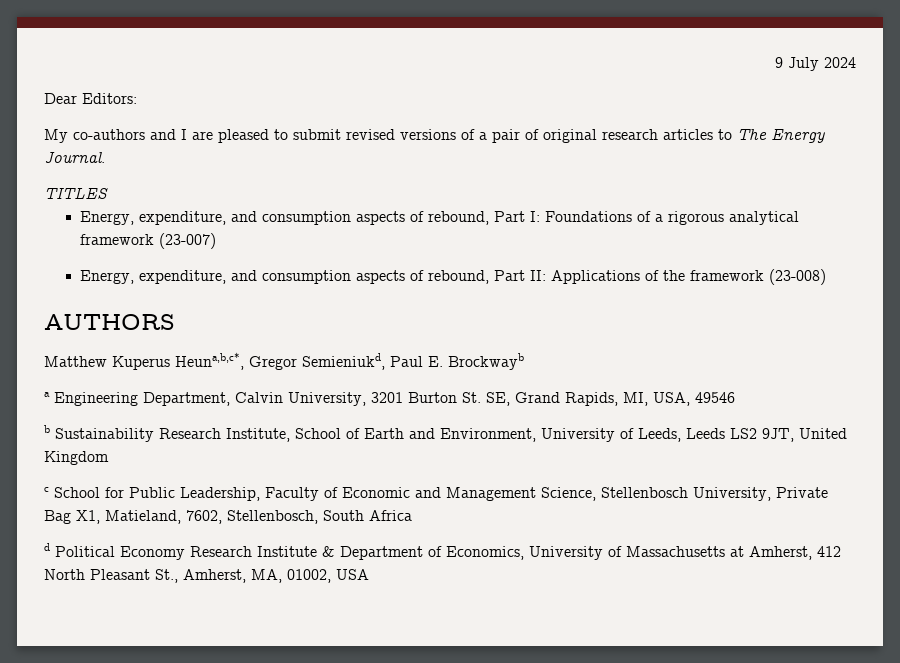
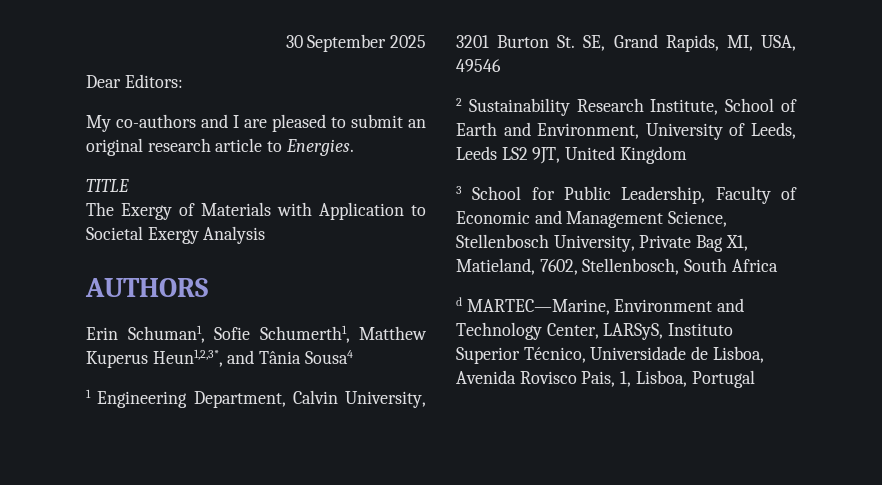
[775,57,856,71] 9 July 2024 -> [285,34,426,52] 30 September 2025
[346,129,825,143] [44,151,105,163] [44,187,108,199] [80,211,800,225] [80,233,217,249] [80,269,827,285] [44,314,175,330] [44,352,524,370] [44,392,50,397] revised versions of a pair of original research articles to The Energy Journal. // TITLES // Energy, expenditure, and consumption aspects of rebound, Part I: Foundations of a rigorous analytical framework (23-007) // Energy, expenditure, and consumption aspects of rebound, Part II: Applications of the framework (23-008) // AUTHORS // Matthew Kuperus Heuna,b,c*, Gregor Semieniukd, Paul E. Brockwayb // a -> [408,119,426,128] [86,138,354,156] [86,179,129,192] [86,202,426,220] [86,226,266,244] [85,278,208,297] [86,325,427,343] [86,349,353,368] [86,389,91,398] an original research article to Energies. // TITLE // The Exergy of Materials with Application to Societal Exergy Analysis // AUTHORS // Erin Schuman1, Sofie Schumerth1, Matthew Kuperus Heun1,2,3*, and Tânia Sousa4 // 1
[44,425,50,433] b -> [456,98,462,106] 2
[44,487,49,492] c -> [456,186,462,194] 3
[55,546,841,560] [44,569,369,583] Political Economy Research Institute & Department of Economics, University of Massachusetts at Amherst, 412 North Pleasant St., Amherst, MA, 01002, USA -> [466,298,745,315] [456,322,734,340] [456,346,764,364] [456,370,755,388] MARTEC—Marine, Environment and Technology Center, LARSyS, Instituto Superior Técnico, Universidade de Lisboa, Avenida Rovisco Pais, 1, Lisboa, Portugal

